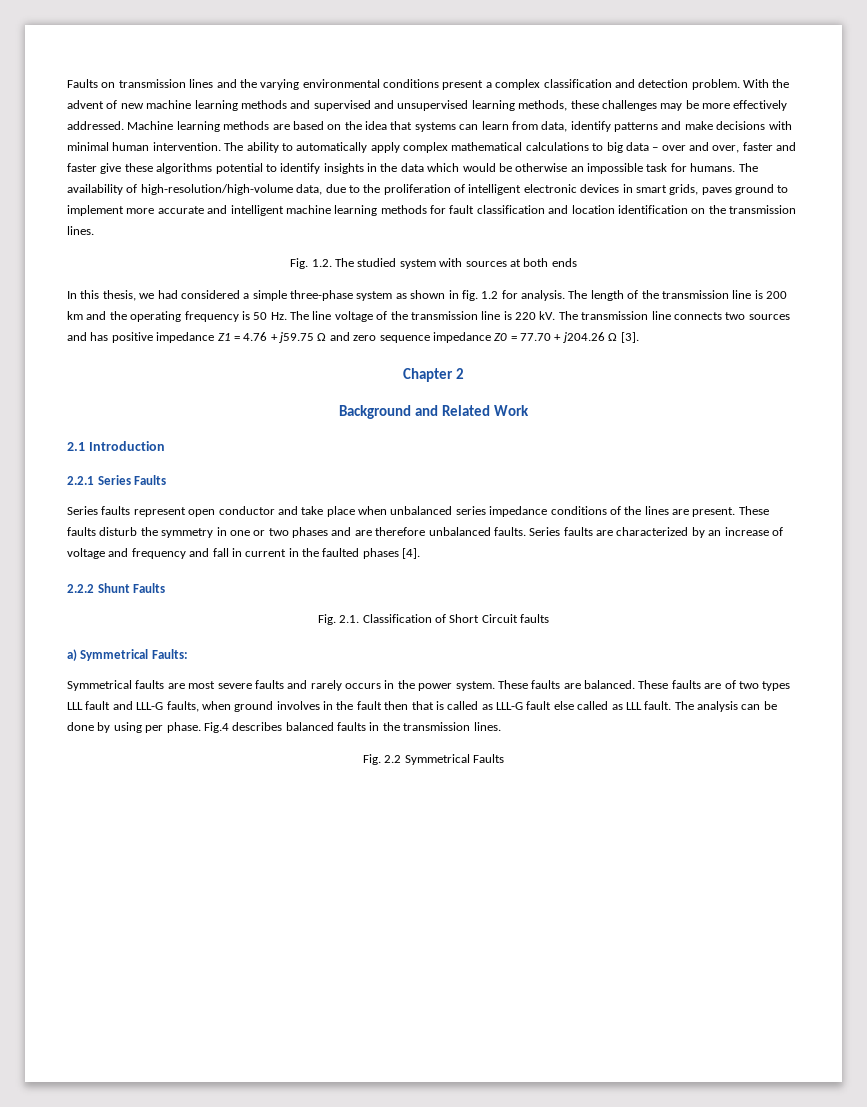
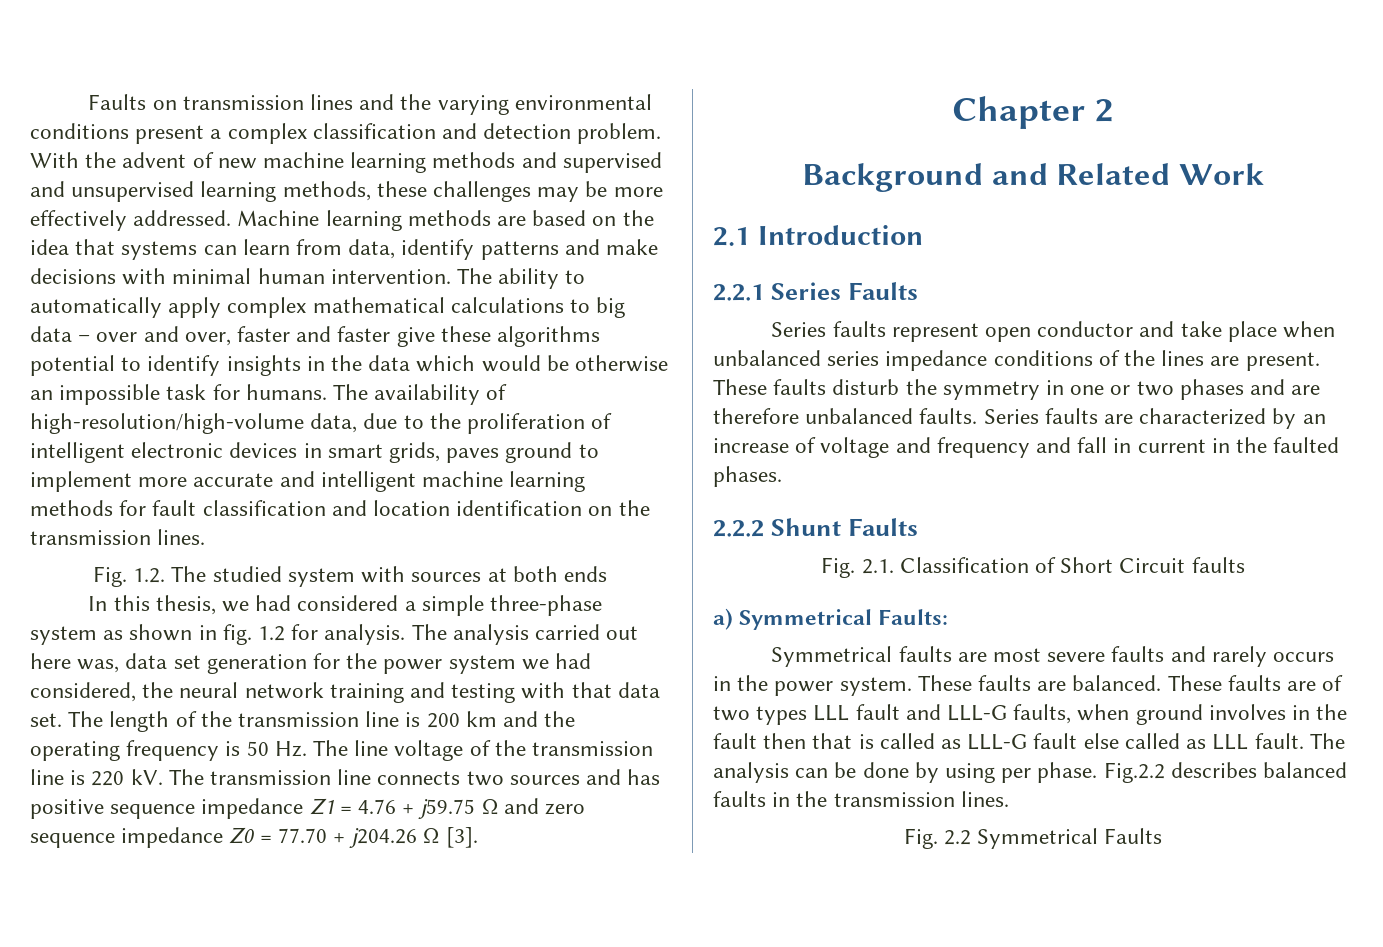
(588, 294) none -> [452,624,639,645] [30,653,592,674] [30,682,660,703] [30,711,104,727] analysis carried out here was, data set generation for the power system we had considered, the neural network training and testing with that data set. The
(153, 337) none -> [110,804,196,819] sequence
[362,548,421,559] phases [4]. -> [713,466,782,487] phases.
[203,722,229,733] Fig.4 -> [1103,762,1165,783] Fig.2.2

